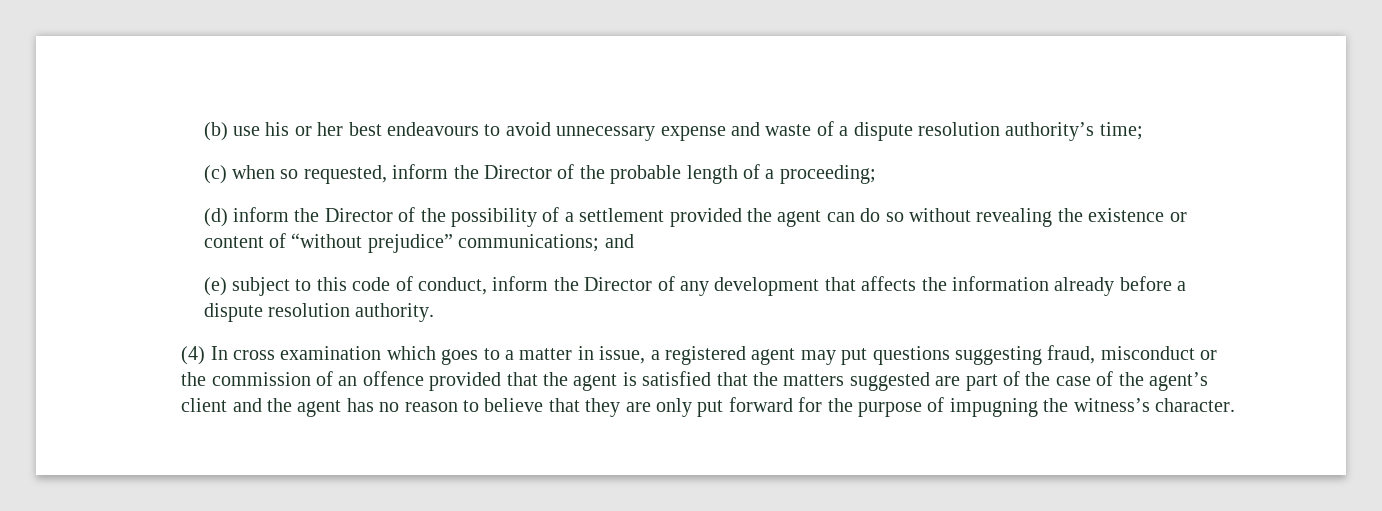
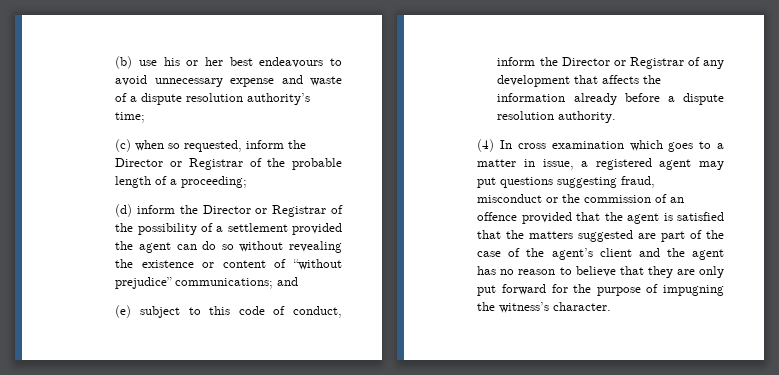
(553, 172) none -> [170,158,243,170] or Registrar
(393, 215) none -> [255,205,327,217] or Registrar
(653, 284) none -> [613,57,684,69] or Registrar

